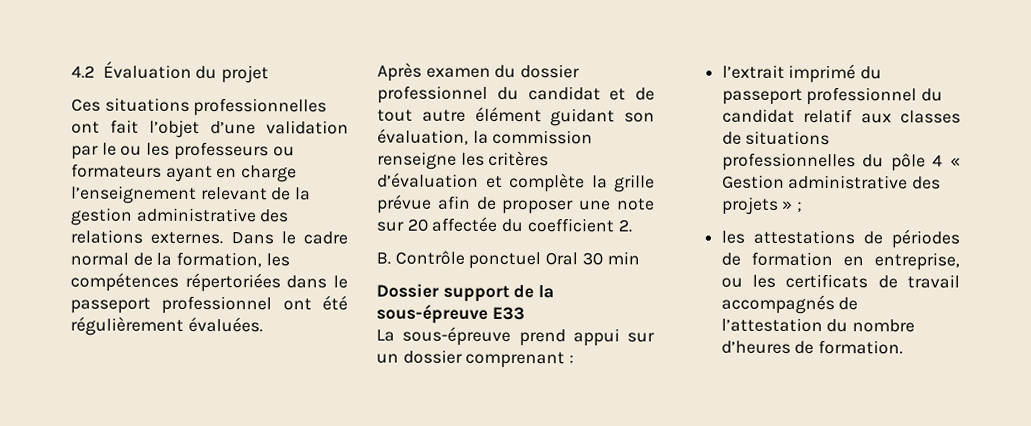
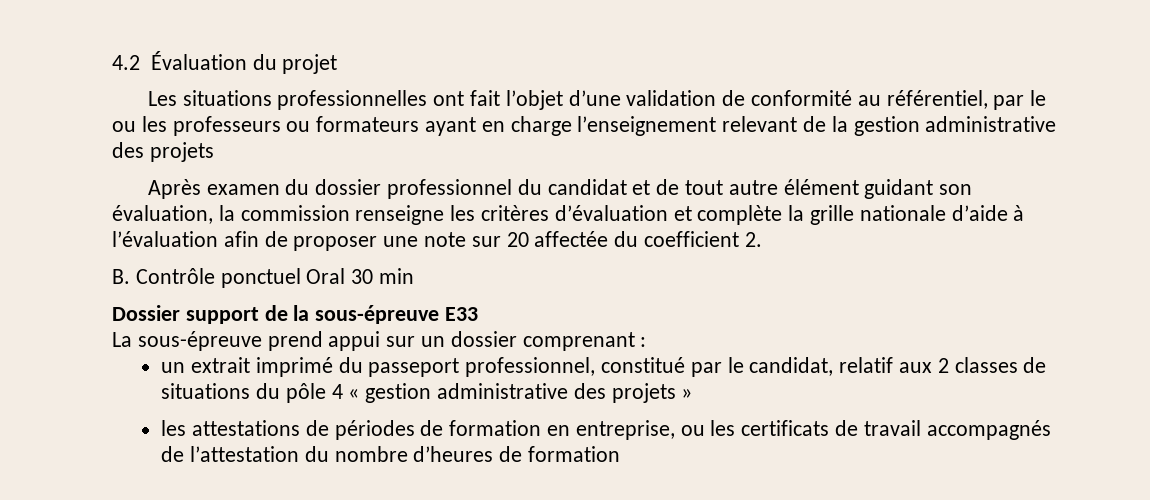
[71,98,101,112] Ces -> [147,91,177,106] Les
(349, 127) none -> [722,90,988,109] de conformité au référentiel,
[70,229,348,245] [70,251,290,268] [70,272,348,293] [70,295,348,315] [70,316,263,336] relations externes. Dans le cadre normal de la formation, les compétences répertoriées dans le passeport professionnel ont été régulièrement évaluées. -> [149,142,214,162] projets
[376,194,432,214] prévue -> [859,205,1025,221] [112,231,218,247] nationale d’aide à l’évaluation
[721,64,785,79] l’extrait -> [161,357,250,373] un extrait
[806,86,944,106] [721,108,795,123] professionnel du candidat -> [465,357,834,377] professionnel, constitué par le candidat,
(892, 118) none -> [937,358,949,373] 2
[721,152,856,172] professionnelles -> (251, 391) none
[721,174,785,189] Gestion -> [365,383,432,403] gestion
[797,201,804,212] ; -> (693, 394) none
[818,340,904,355] formation. -> [528,446,621,462] formation

